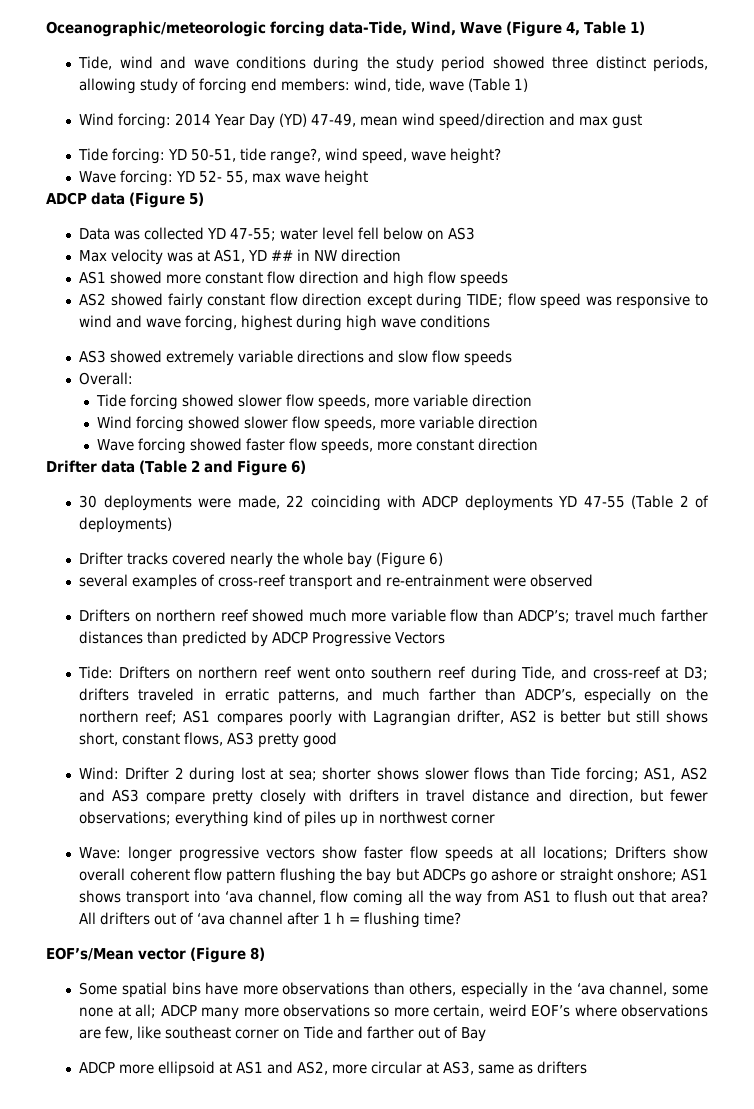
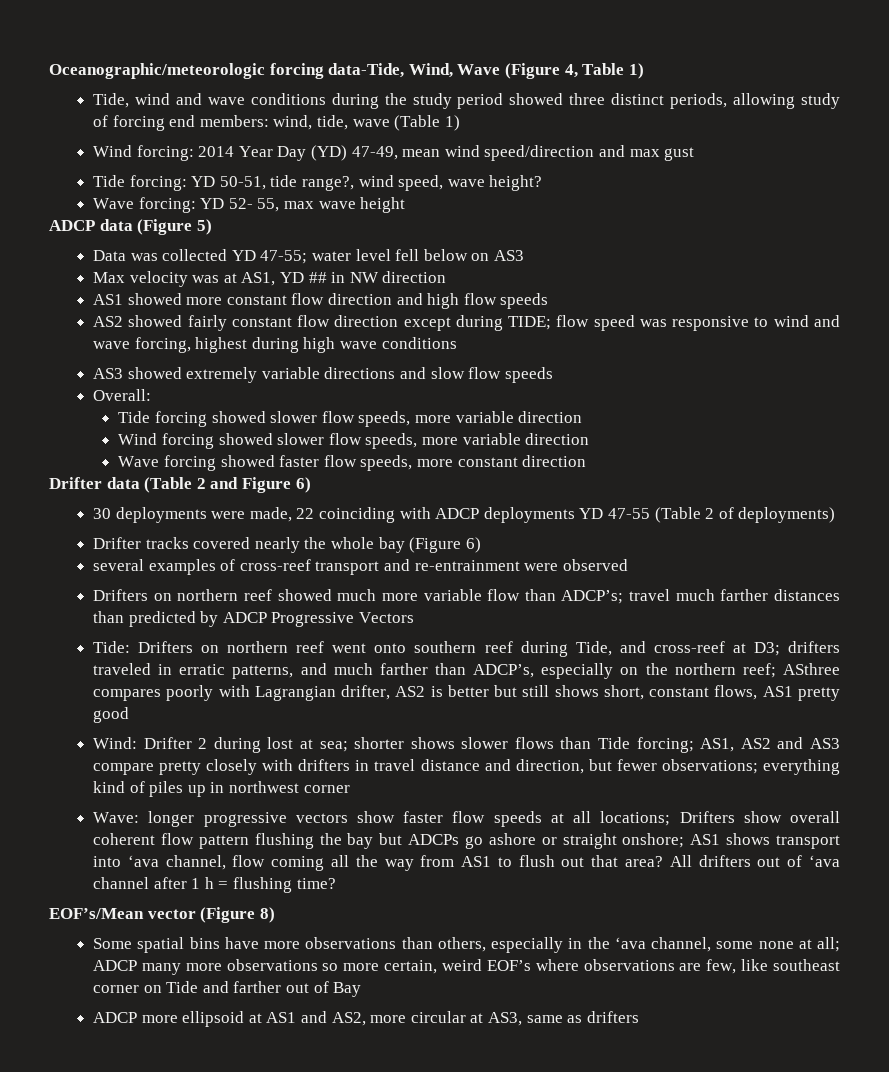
[183,710,211,723] AS1 -> [782,663,840,675] ASthree
[227,732,255,745] AS3 -> [762,686,793,697] AS1

